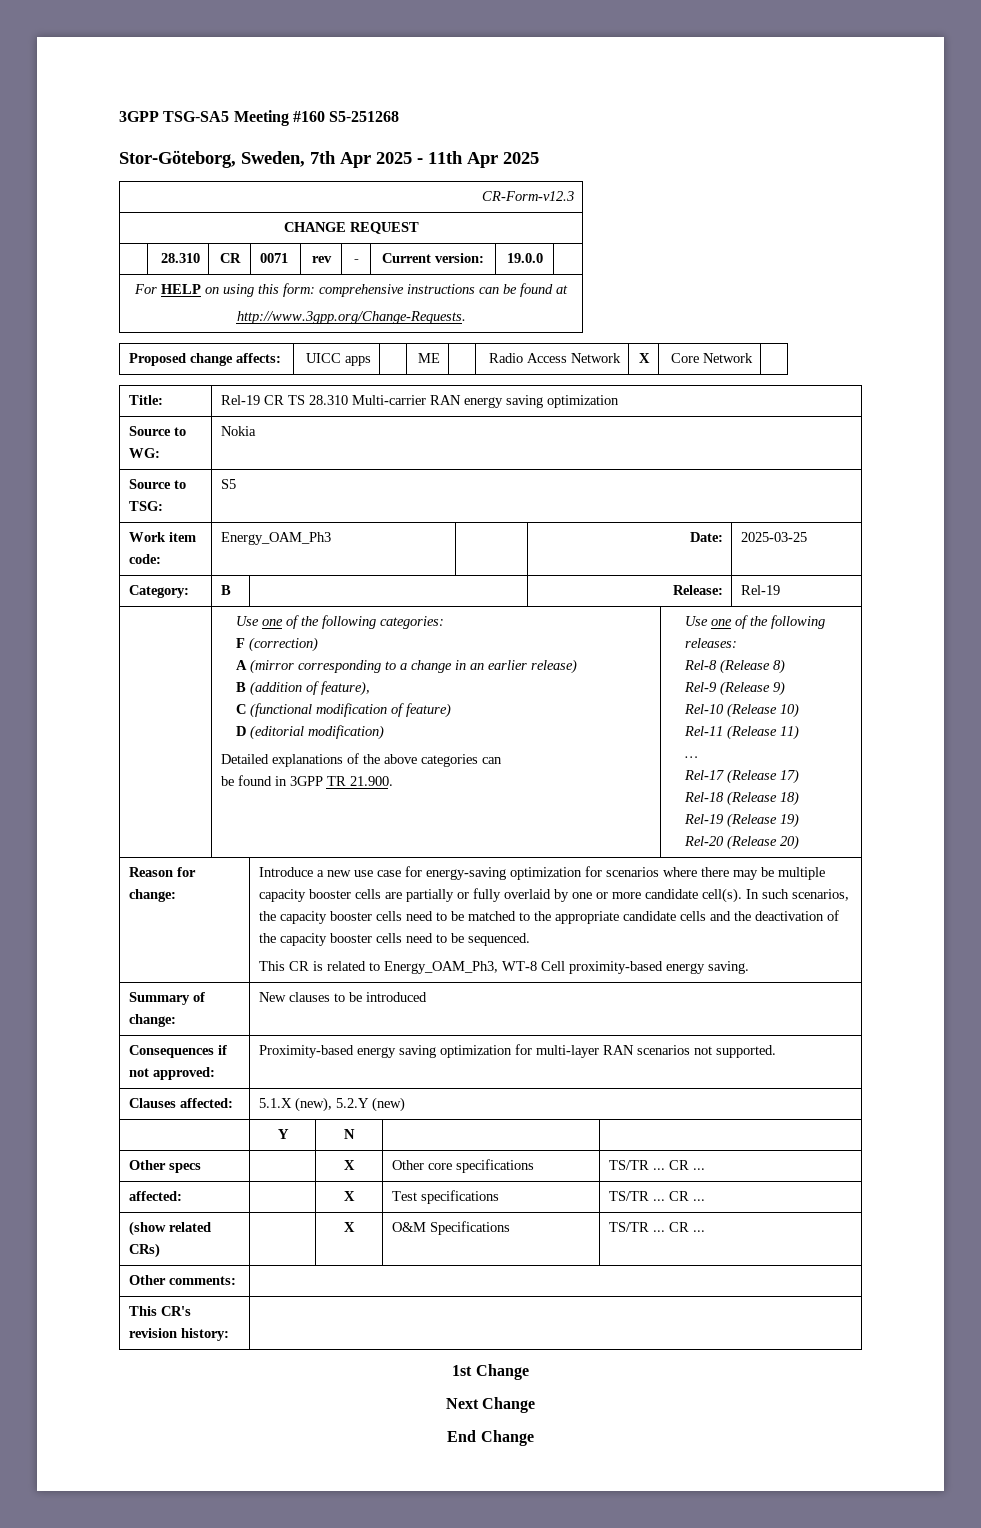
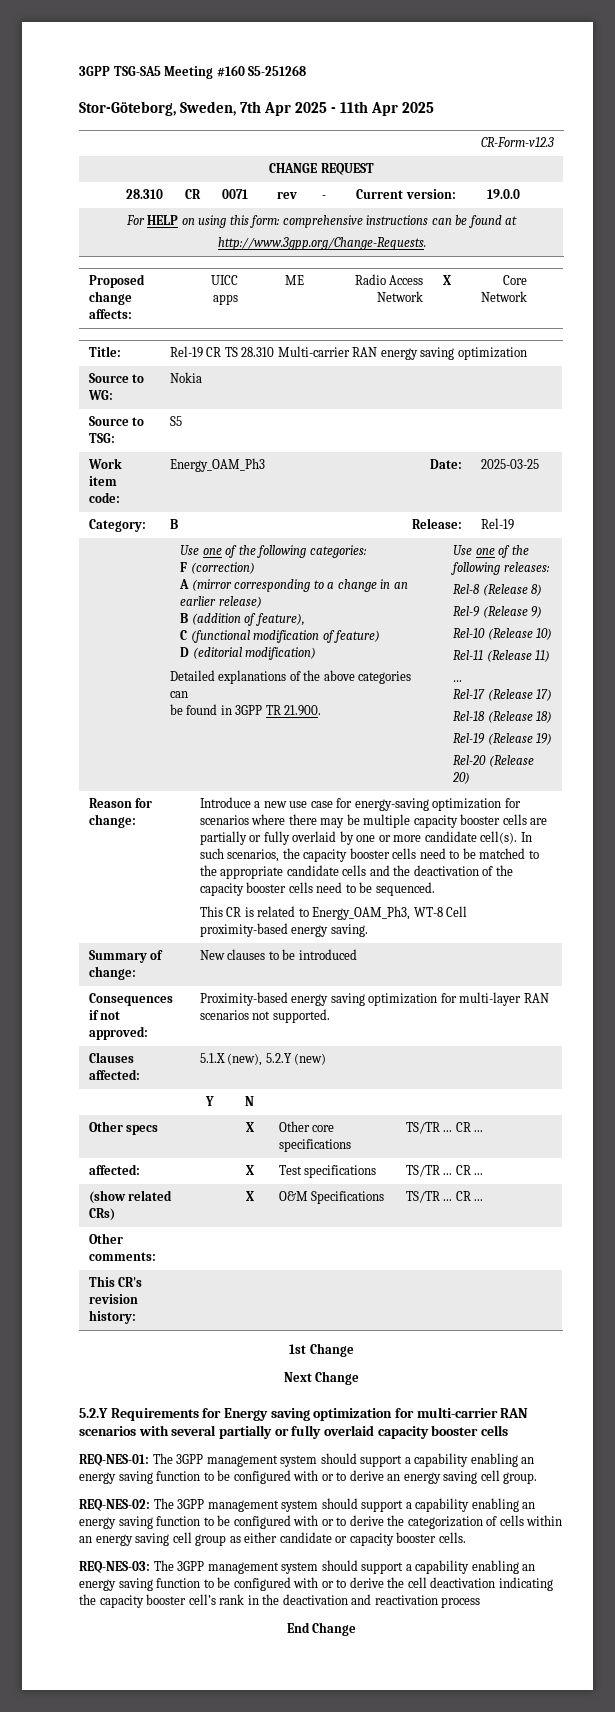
(536, 1405) none -> [79,1407,529,1421] [79,1425,508,1439] [79,1453,535,1467] [79,1470,538,1484] [79,1498,536,1512] [79,1515,563,1529] [79,1532,466,1546] [79,1560,536,1574] [79,1577,553,1591] [79,1594,481,1608] // 5.2.Y Requirements for Energy saving optimization for multi-carrier RAN scenarios with several partially or fully overlaid capacity booster cells // REQ-NES-01: The 3GPP management system should support a capability enabling an energy saving function to be configured with or to derive an energy saving cell group. // REQ-NES-02: The 3GPP management system should support a capability enabling an energy saving function to be configured with or to derive the categorization of cells within an energy saving cell group as either candidate or capacity booster cells. // REQ-NES-03: The 3GPP management system should support a capability enabling an energy saving function to be configured with or to derive the cell deactivation indicating the capacity booster cell’s rank in the deactivation and reactivation process

